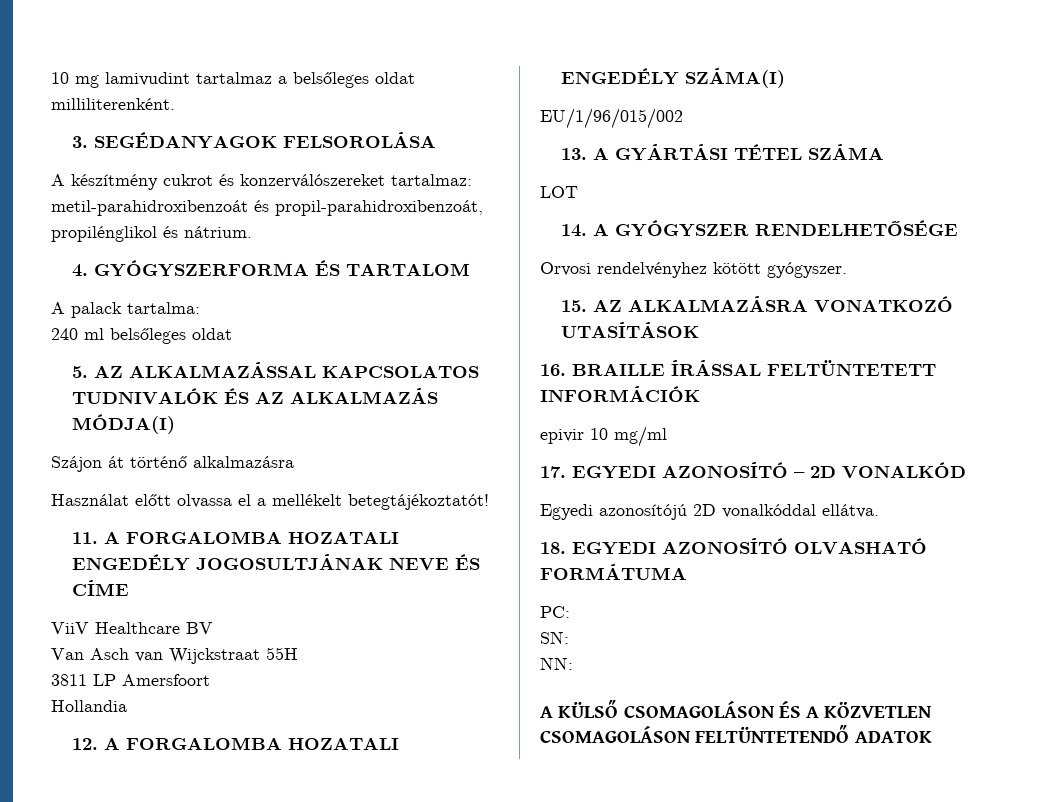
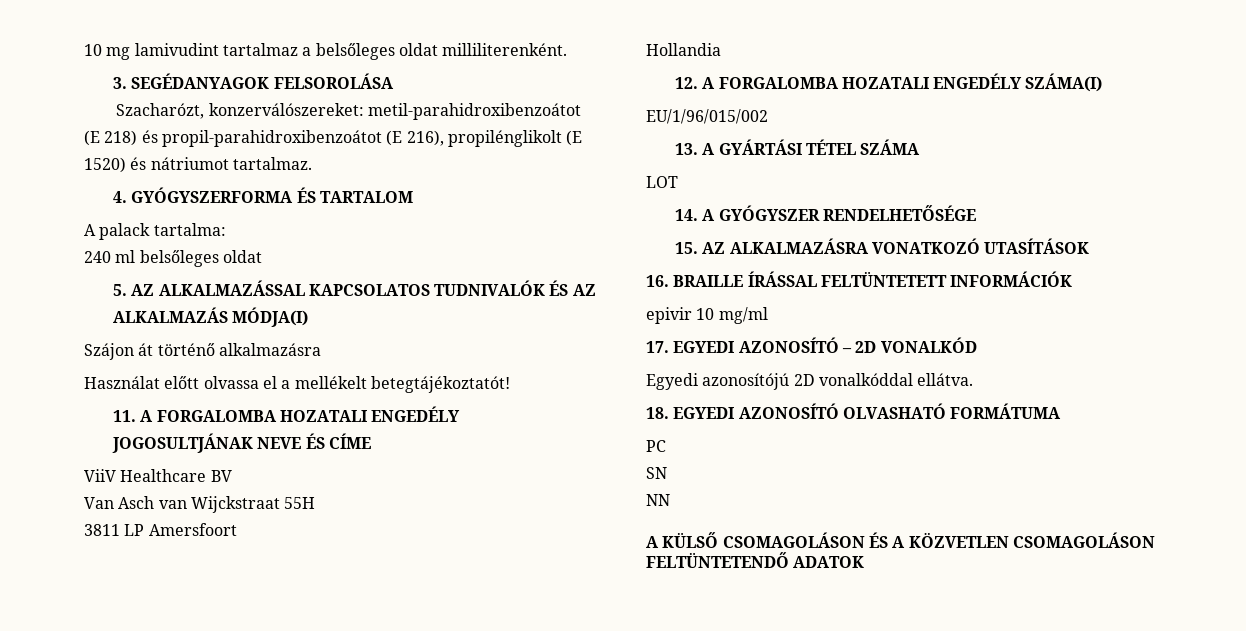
[51,174,472,190] [51,200,483,216] [51,226,252,242] A készítmény cukrot és konzerválószereket tartalmaz: metil-parahidroxibenzoát és propil-parahidroxibenzoát, propilénglikol és nátrium. -> [116,103,581,120] [84,130,583,147] [84,157,312,173] Szacharózt, konzerválószereket: metil-parahidroxibenzoátot (E 218) és propil-parahidroxibenzoátot (E 216), propilénglikolt (E 1520) és nátriumot tartalmaz.
[540,262,847,278] // Orvosi rendelvényhez kötött gyógyszer. -> (976, 213) none
[540,606,570,618] [540,631,569,644] [540,657,573,670] PC: // SN: // NN: -> [646,440,666,452] [646,467,667,479] [646,494,670,506] PC // SN // NN

